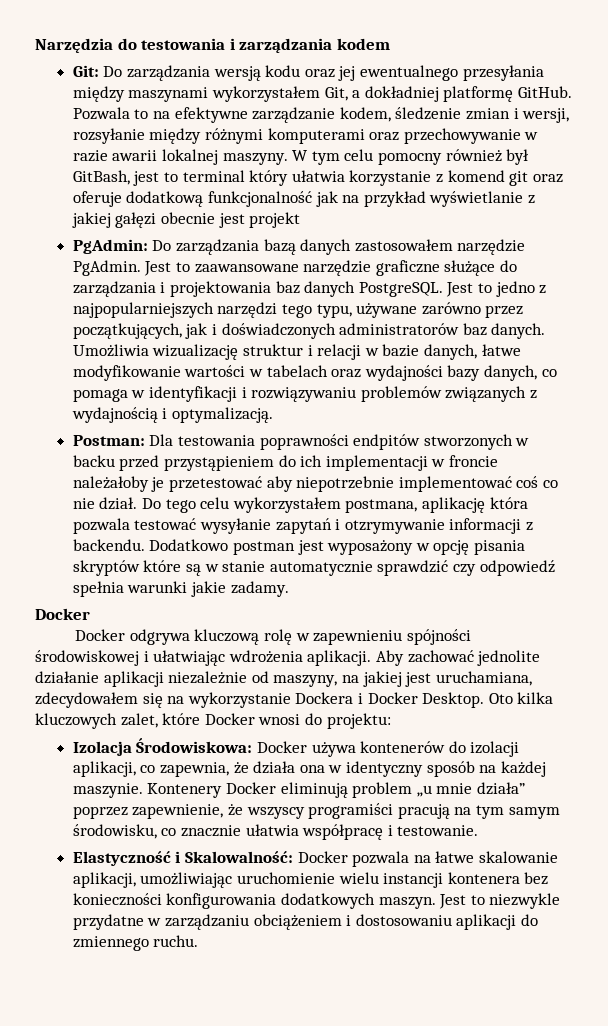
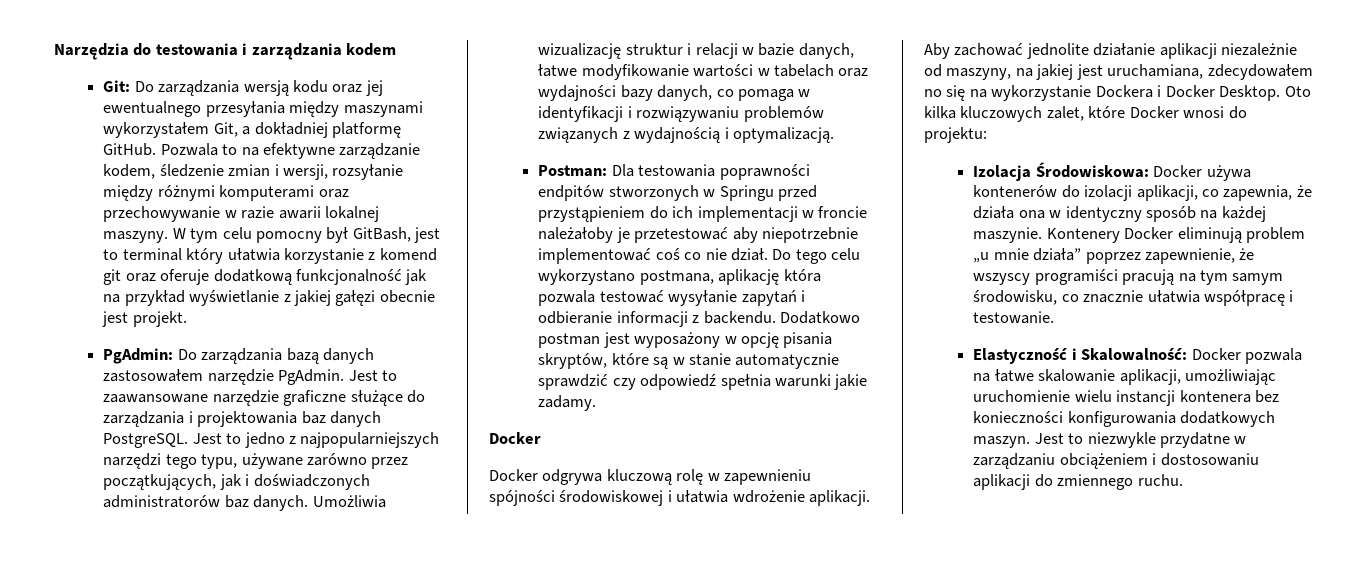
[445,149,502,162] również -> (322, 237) none
[249,212,301,228] projekt -> [132,311,187,327] projekt.
[72,455,115,467] backu -> [719,185,774,201] Springu
[232,497,341,513] wykorzystałem -> [538,269,636,285] wykorzystano
[344,519,445,534] otzrymywanie -> [538,311,613,324] odbieranie
[72,560,140,576] skryptów -> [538,353,608,369] skryptów,
[153,650,303,666] ułatwiając wdrożenia -> [676,490,805,503] ułatwia wdrożenie
(138, 700) none -> [924,89,942,97] no

